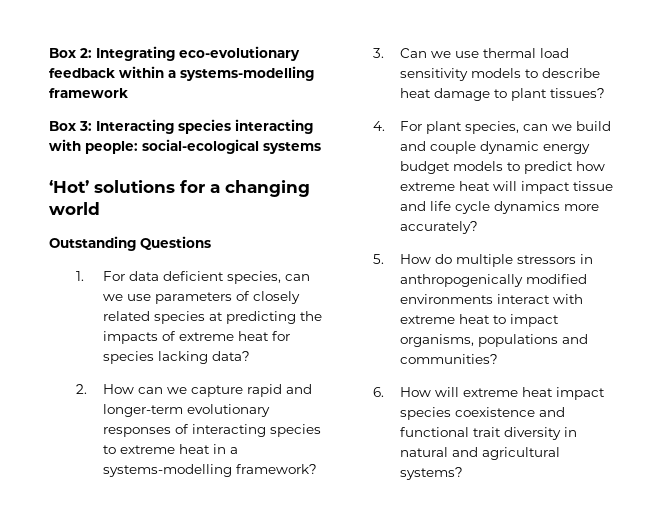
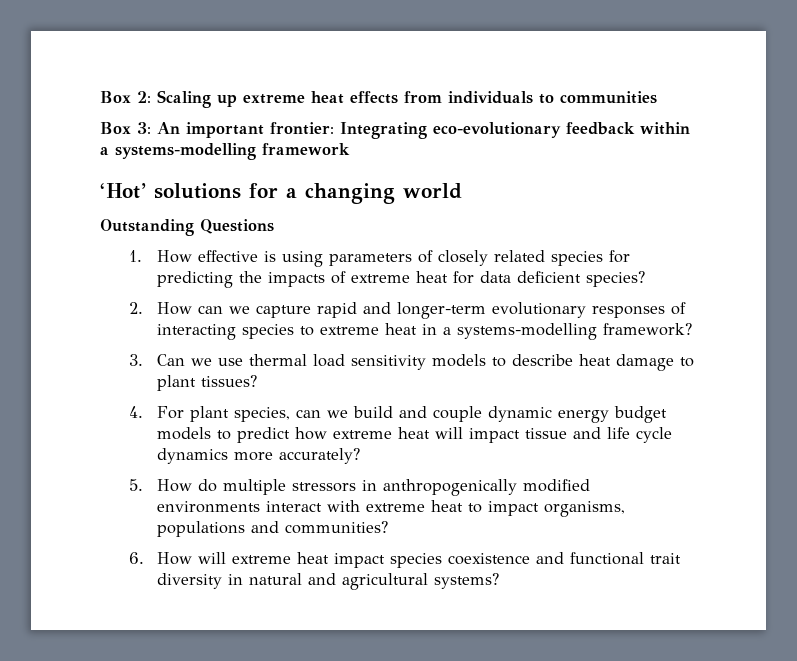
(92, 53) none -> [157,90,657,108] [100,122,334,138] Scaling up extreme heat effects from individuals to communities // Box 3: An important frontier:
[49,119,313,134] [49,139,321,154] // Box 3: Interacting species interacting with people: social-ecological systems -> (350, 149) none
[102,271,310,284] [102,294,151,301] For data deficient species, can we use -> [157,250,324,267] How effective is using
[208,312,223,321] at -> [609,250,631,263] for
[102,351,250,364] species lacking data? -> [480,271,646,287] data deficient species?

